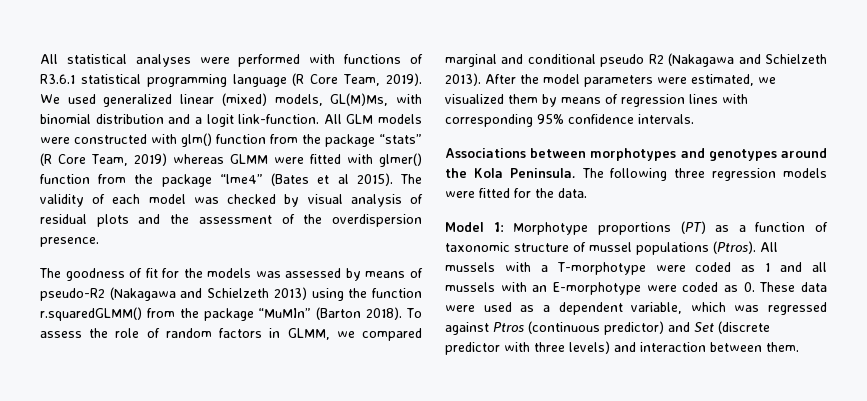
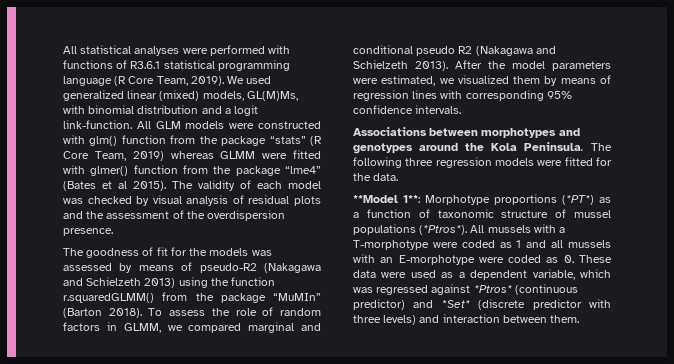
[445,222,504,232] Model 1: -> [353,195,420,203] **Model 1**:
[680,221,706,234] (PT) -> [562,195,594,205] (*PT*)
[713,241,756,254] (Ptros). -> [419,225,468,235] (*Ptros*).
[493,322,524,332] Ptros -> [473,285,512,293] *Ptros*
[694,322,714,332] Set -> [441,300,470,308] *Set*

